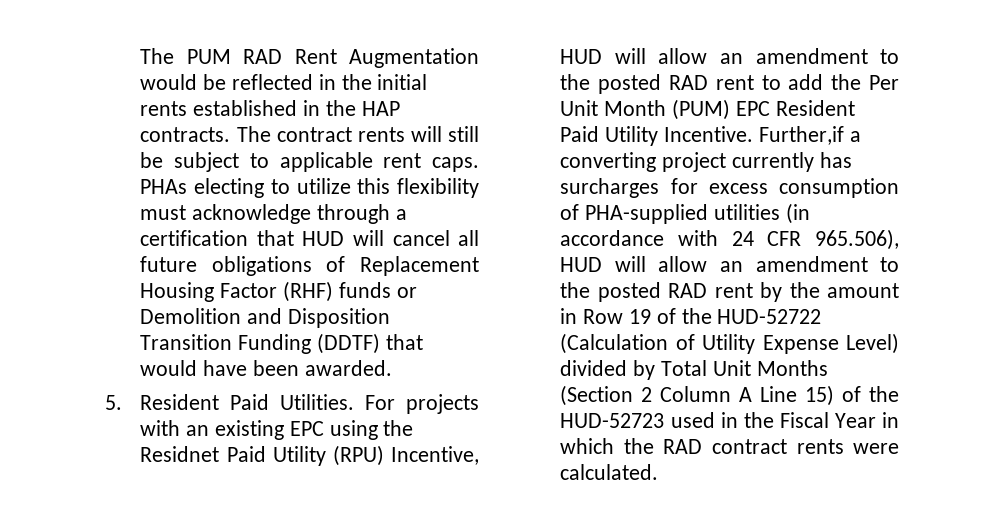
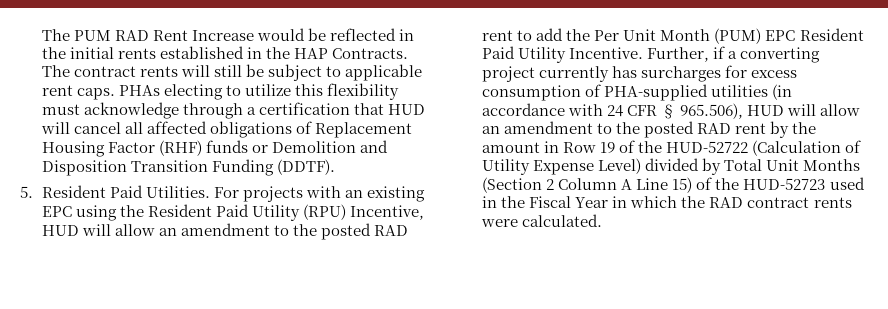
[349,48,479,68] Augmentation -> [192,30,255,41] Increase
[140,127,231,142] contracts. -> [332,48,409,59] Contracts.
[140,256,198,272] future -> [147,121,208,134] affected
[317,333,423,354] [140,360,392,376] (DDTF) that would have been awarded. -> [277,159,336,175] (DDTF).
[140,446,220,462] Residnet -> [148,204,213,217] Resident
[758,126,844,145] Further,if -> [647,46,726,62] Further, if
(802, 238) none -> [661,104,677,119] §

